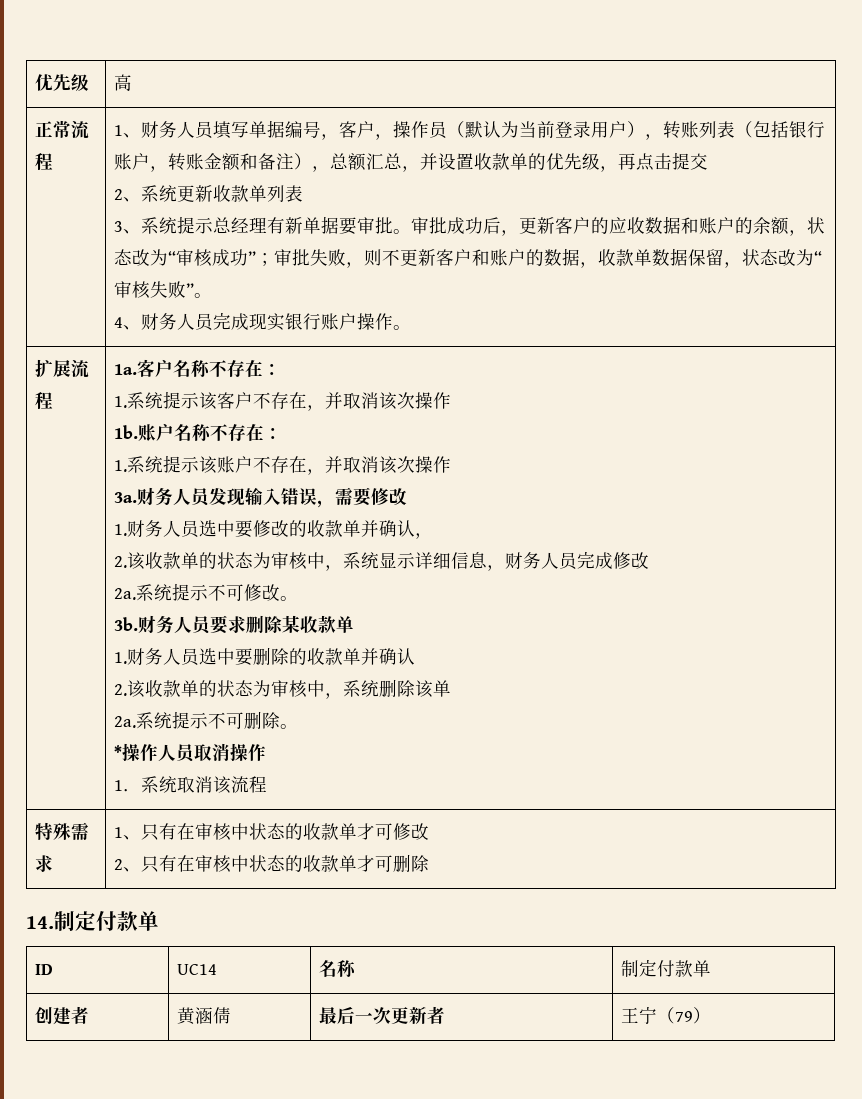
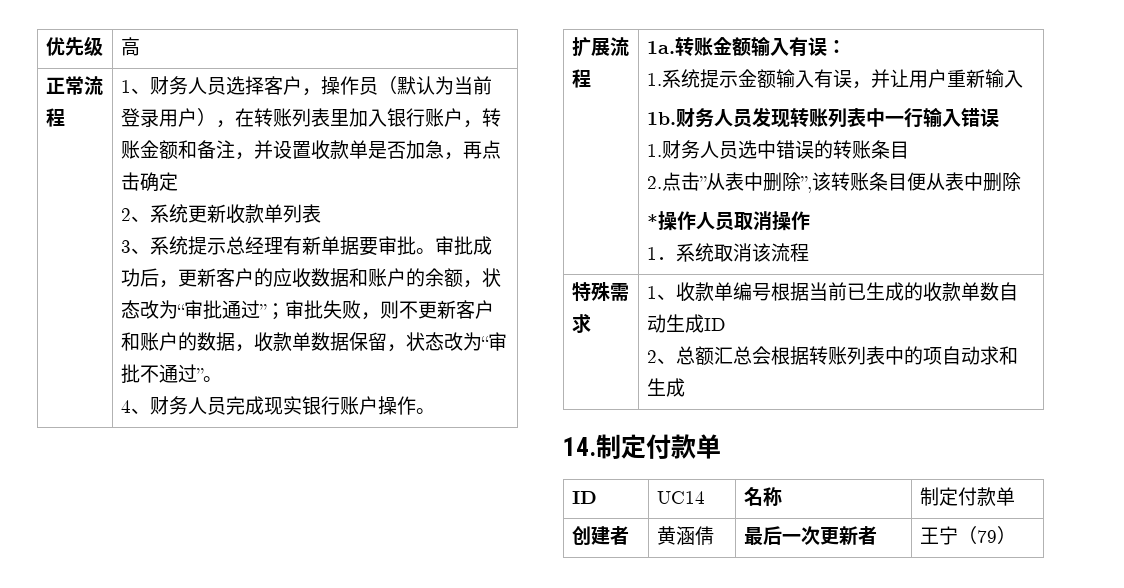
[213,120,340,140] 填写单据编号， -> [226,76,265,95] 选择
[663,121,790,139] 转账列表（包括 -> [235,108,388,127] 在转账列表里加入
[294,153,403,172] ），总额汇总 -> (236, 149) none
[528,153,601,170] 的优先级 -> [368,140,445,159] 是否加急
[672,152,709,170] 提交 -> [140,172,179,192] 确定
[194,249,249,267] 核成功 -> [203,300,261,320] 批通过
[132,281,187,299] 核失败 -> [121,364,198,384] 批不通过
[137,359,282,377] [114,391,452,411] [114,423,283,441] [114,455,452,475] [114,487,246,507] 客户名称不存在： // 1.系统提示该客户不存在，并取消该次操作 // 1b.账户名称不存在： // 1.系统提示该账户不存在，并取消该次操作 // 3a.财务人员发现 -> [675,36,847,57] [647,69,1024,89] [647,107,924,128] 转账金额输入有误： // 1.系统提示金额输入有误，并让用户重新输入 // 1b.财务人员发现转账列表中一行
[317,487,408,508] [114,520,434,539] [114,551,650,571] [114,583,299,601] [114,615,355,635] [114,647,416,666] [114,679,452,699] [114,711,299,729] ，需要修改 // 1.财务人员选中要修改的收款单并确认， // 2.该收款单的状态为审核中，系统显示详细信息，财务人员完成修改 // 2a.系统提示不可修改。 // 3b.财务人员要求删除某收款单 // 1.财务人员选中要删除的收款单并确认 // 2.该收款单的状态为审核中，系统删除该单 // 2a.系统提示不可删除。 -> [647,140,910,159] [647,172,1022,193] // 1.财务人员选中错误的转账条目 // 2.点击”从表中删除”,该转账条目便从表中删除
[141,823,430,841] [114,854,430,873] 只有在审核中状态的收款单才可修改 // 2、只有在审核中状态的收款单才可删除 -> [676,282,1019,302] [647,314,727,333] [647,346,1019,365] [647,378,686,397] 收款单编号根据当前已生成的收款单数自动生成ID // 2、总额汇总会根据转账列表中的项自动求和生成

